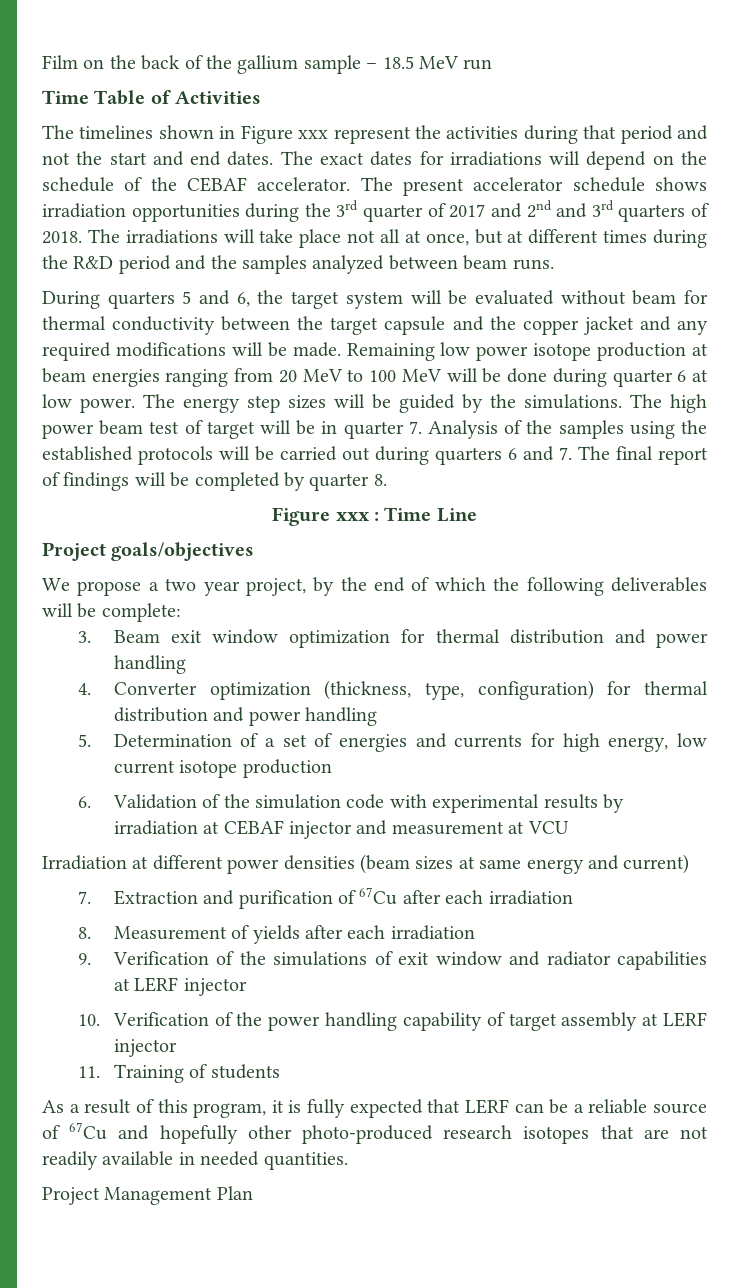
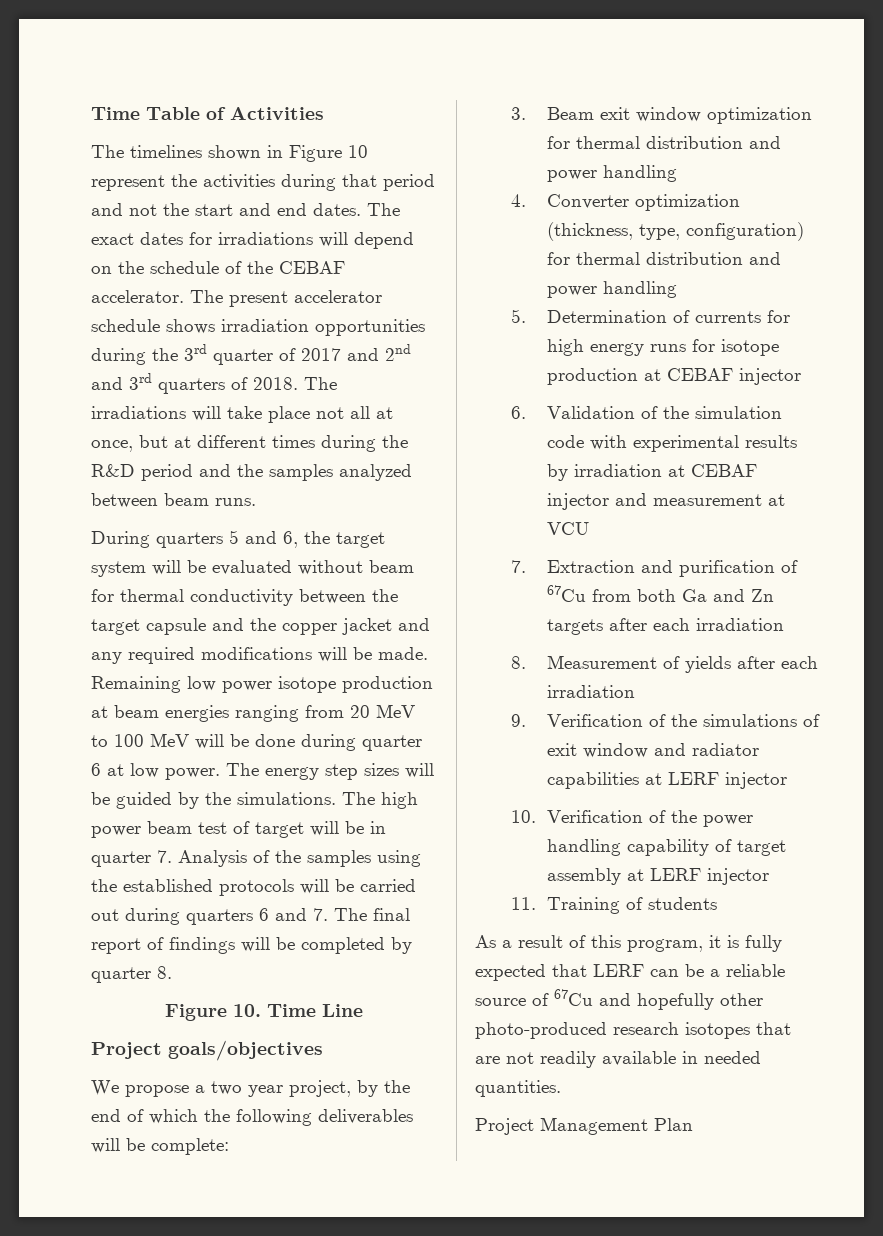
[42,55,493,74] Film on the back of the gallium sample – 18.5 MeV run // -> (91, 113) none
[298,130,329,139] xxx -> [348,145,368,158] 10
[335,512,379,521] xxx : -> [232,1004,261,1017] 10.
[265,733,708,752] [113,759,332,778] a set of energies and currents for high energy, low current isotope production -> [695,310,791,323] [547,339,780,356] [547,368,802,385] currents for high energy runs for isotope production at CEBAF injector
[42,854,690,874] // Irradiation at different power densities (beam sizes at same energy and current) -> (590, 528) none
(398, 896) none -> [592,589,775,602] [547,619,604,635] from both Ga and Zn targets

